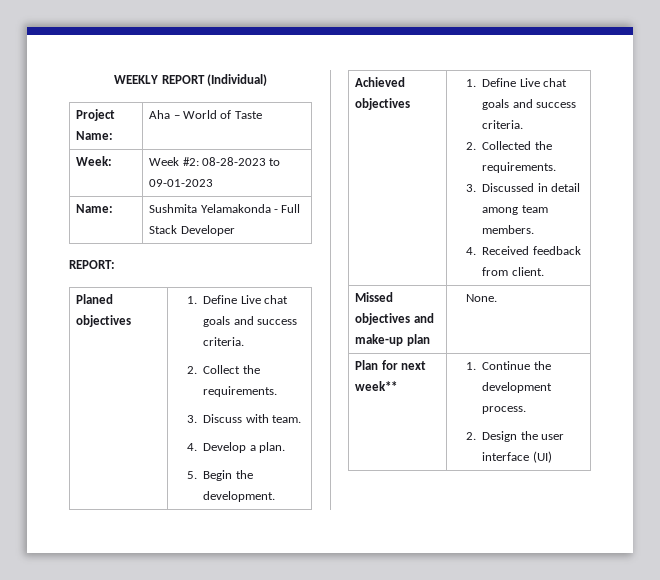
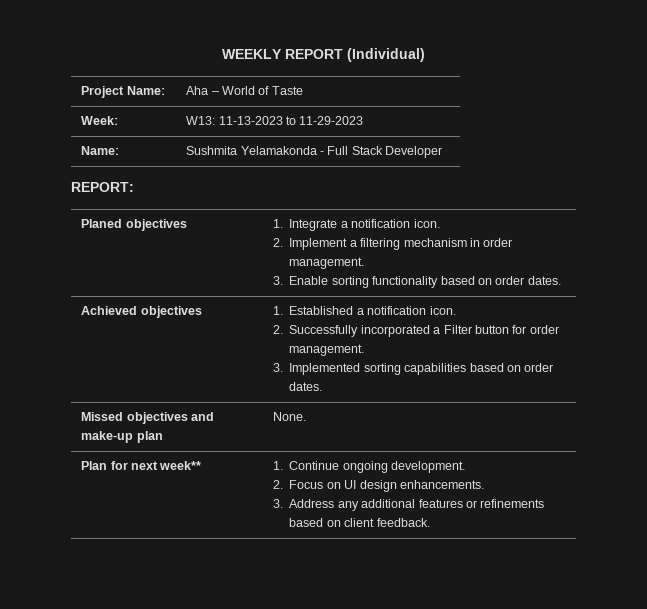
[149,157,281,166] [149,179,214,187] Week #2: 08-28-2023 to 09-01-2023 -> [186,116,364,125] W13: 11-13-2023 to 11-29-2023
[203,295,289,304] [203,316,298,327] [203,337,245,346] [187,365,260,374] [203,386,278,397] [187,414,302,423] [187,442,286,453] [187,470,253,481] [203,491,276,502] [355,77,406,87] [355,98,411,110] [466,78,568,87] [482,99,577,110] [482,120,524,129] [466,141,552,150] [482,162,557,173] [466,183,581,192] [482,205,548,215] [482,225,535,234] [466,246,581,255] [482,267,544,276] Define Live chat goals and success criteria. // 2. Collect the requirements. // 3. Discuss with team. // 4. Develop a plan. // 5. Begin the development. // Achieved objectives | 1. Define Live chat goals and success criteria. // 2. Collected the requirements. // 3. Discussed in detail among team members. // 4. Received feedback from client. -> [289,219,440,231] [273,238,513,250] [289,257,365,269] [273,276,561,288] [81,306,202,318] [273,306,456,315] [273,325,559,337] [289,344,365,356] [273,363,554,375] [289,382,323,391] Integrate a notification icon. // 2. Implement a filtering mechanism in order management. // 3. Enable sorting functionality based on order dates. // Achieved objectives | 1. Established a notification icon. // 2. Successfully incorporated a Filter button for order management. // 3. Implemented sorting capabilities based on order dates.
[533,361,551,370] [482,382,553,393] [482,406,527,414] [466,431,565,442] [482,451,552,463] the development process. // 2. Design the user interface (UI) -> [342,461,466,473] [273,480,484,492] [273,499,545,511] [289,518,430,527] ongoing development. // 2. Focus on UI design enhancements. // 3. Address any additional features or refinements based on client feedback.

